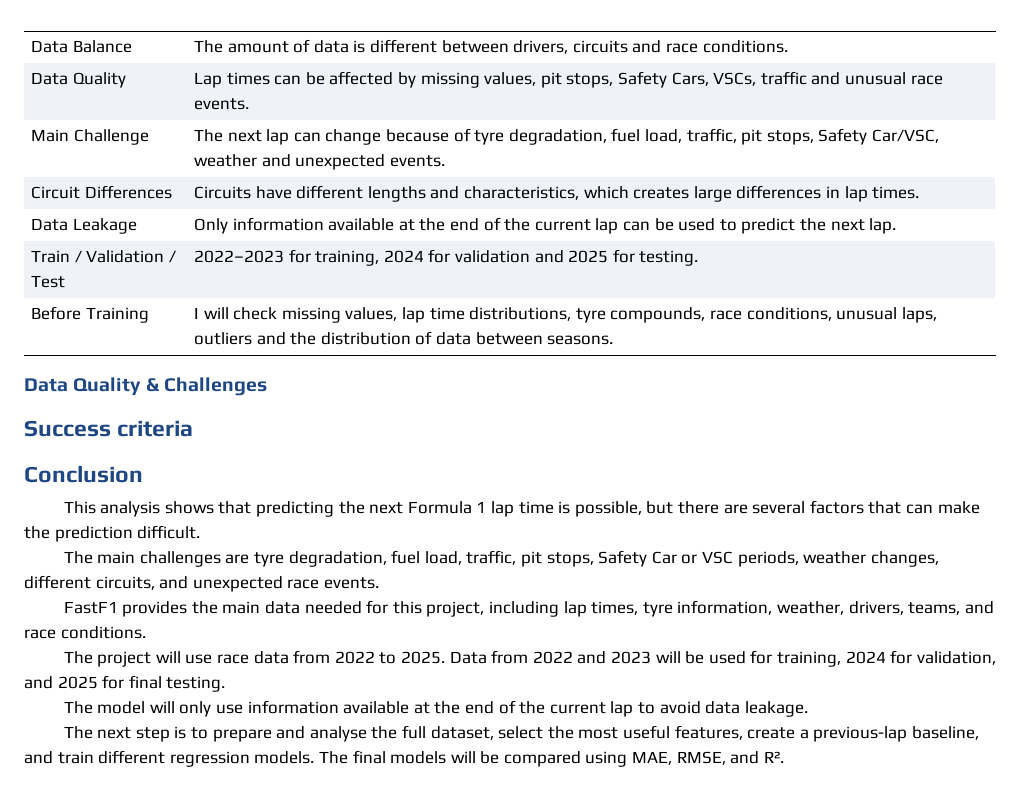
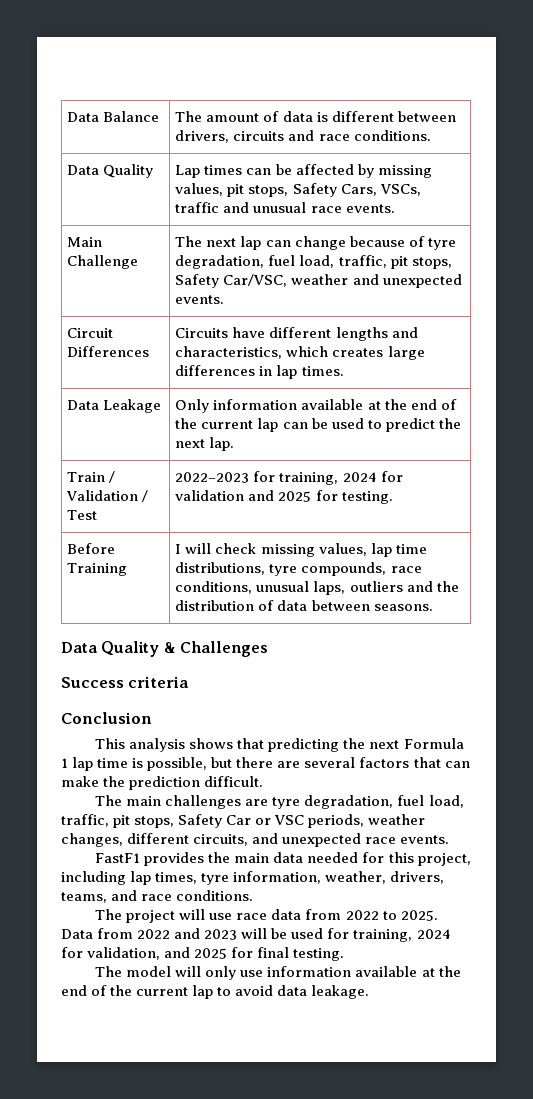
[63,725,979,742] [24,750,784,767] // The next step is to prepare and analyse the full dataset, select the most useful features, create a previous-lap baseline, and train different regression models. The final models will be compared using MAE, RMSE, and R². -> (370, 992) none

